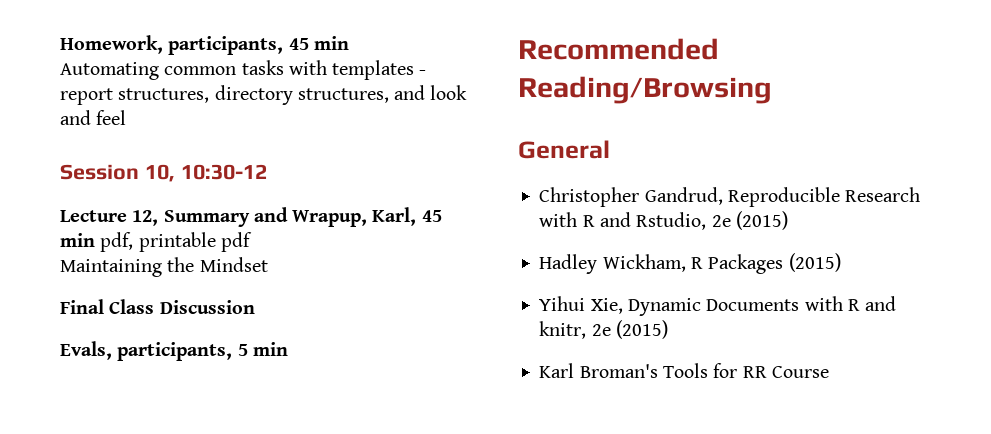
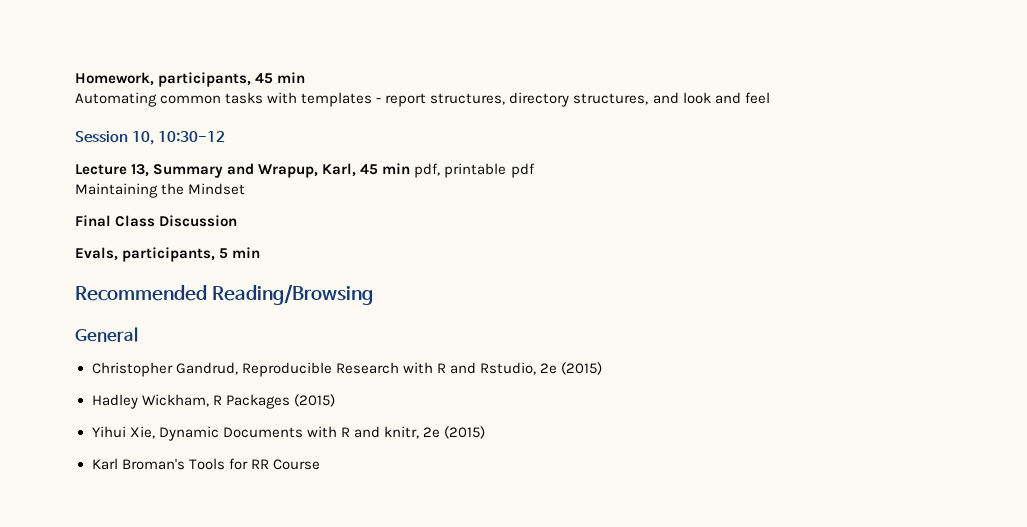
[132,210,159,226] 12, -> [131,164,150,177] 13,

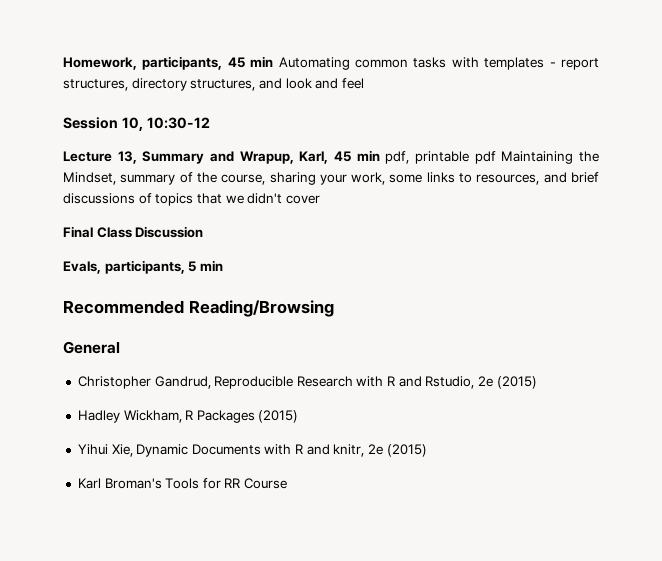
(306, 77) // -> (274, 61) none
(535, 170) // -> (496, 157) none
[188,183,246,195] Mindset -> [63,172,600,185] [63,193,320,206] Mindset, summary of the course, sharing your work, some links to resources, and brief discussions of topics that we didn't cover

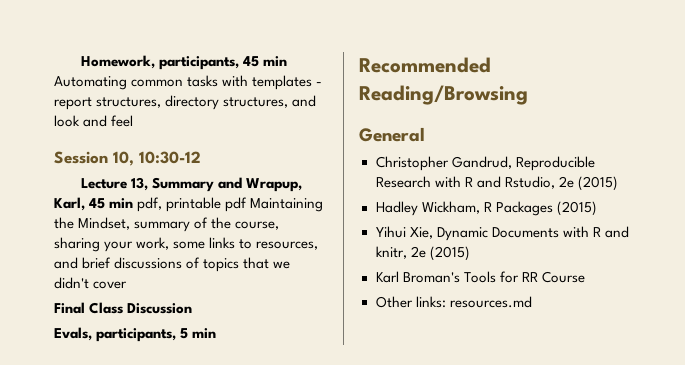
(288, 483) none -> [375,296,532,308] // Other links: resources.md

